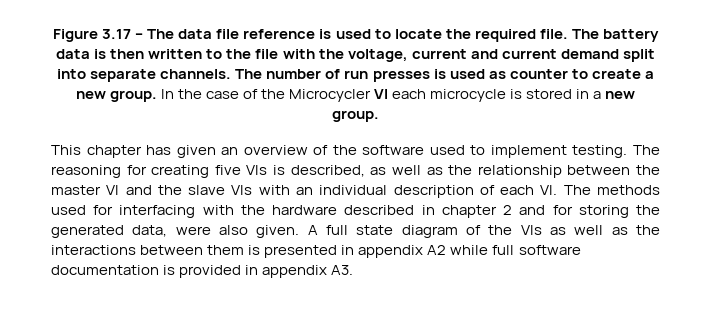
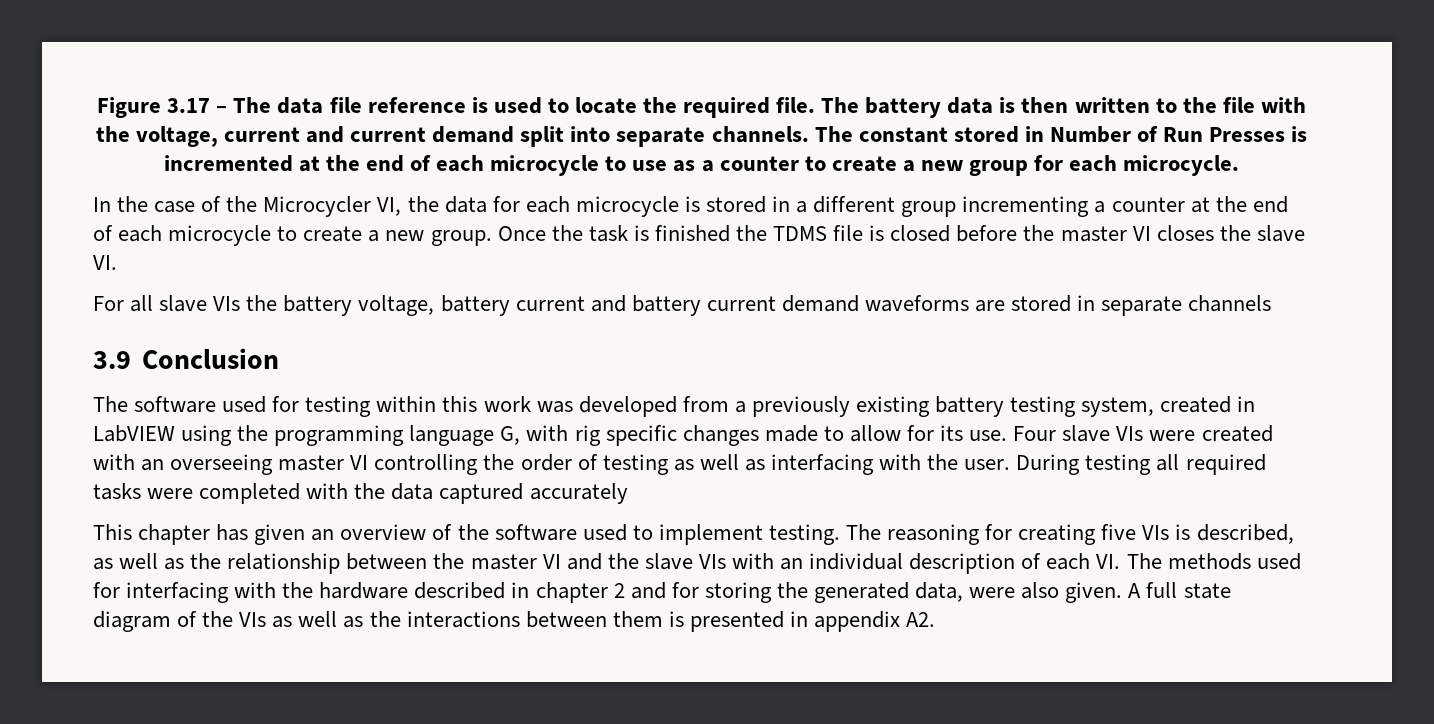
[266,69,506,82] number of run presses is used as -> [858,126,1308,143] [163,155,714,176] constant stored in Number of Run Presses is incremented at the end of each microcycle to use as a
[109,90,157,102] group. -> [968,155,1240,176] group for each microcycle. //
[374,89,389,99] VI -> [377,196,520,216] VI, the data for
[605,91,636,99] [332,110,379,122] new group. -> [813,196,1288,217] [93,225,1305,246] [93,255,117,270] [93,295,1272,316] [93,348,280,369] [93,396,1256,417] [93,425,1273,446] [93,454,1266,475] [93,483,628,504] different group incrementing a counter at the end of each microcycle to create a new group. Once the task is finished the TDMS file is closed before the master VI closes the slave VI. // For all slave VIs the battery voltage, battery current and battery current demand waveforms are stored in separate channels // 3.9 Conclusion // The software used for testing within this work was developed from a previously existing battery testing system, created in LabVIEW using the programming language G, with rig specific changes made to allow for its use. Four slave VIs were created with an overseeing master VI controlling the order of testing as well as interfacing with the user. During testing all required tasks were completed with the data captured accurately
[427,245,581,255] [51,265,354,278] A2 while full software documentation is provided in appendix A3. -> [906,612,936,627] A2.

